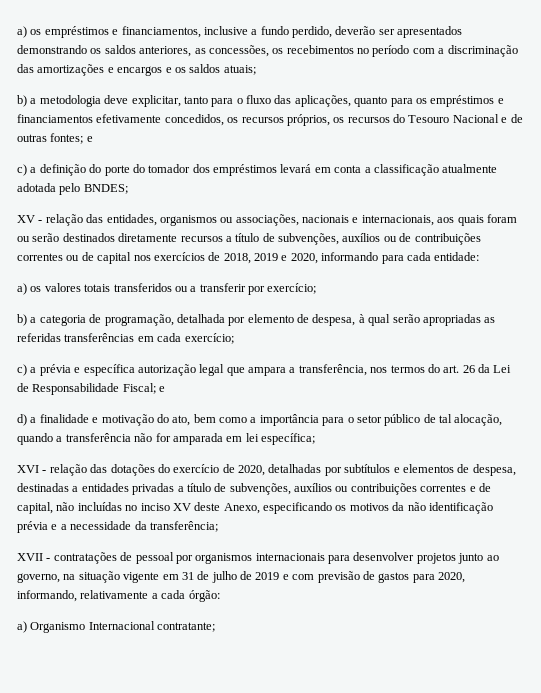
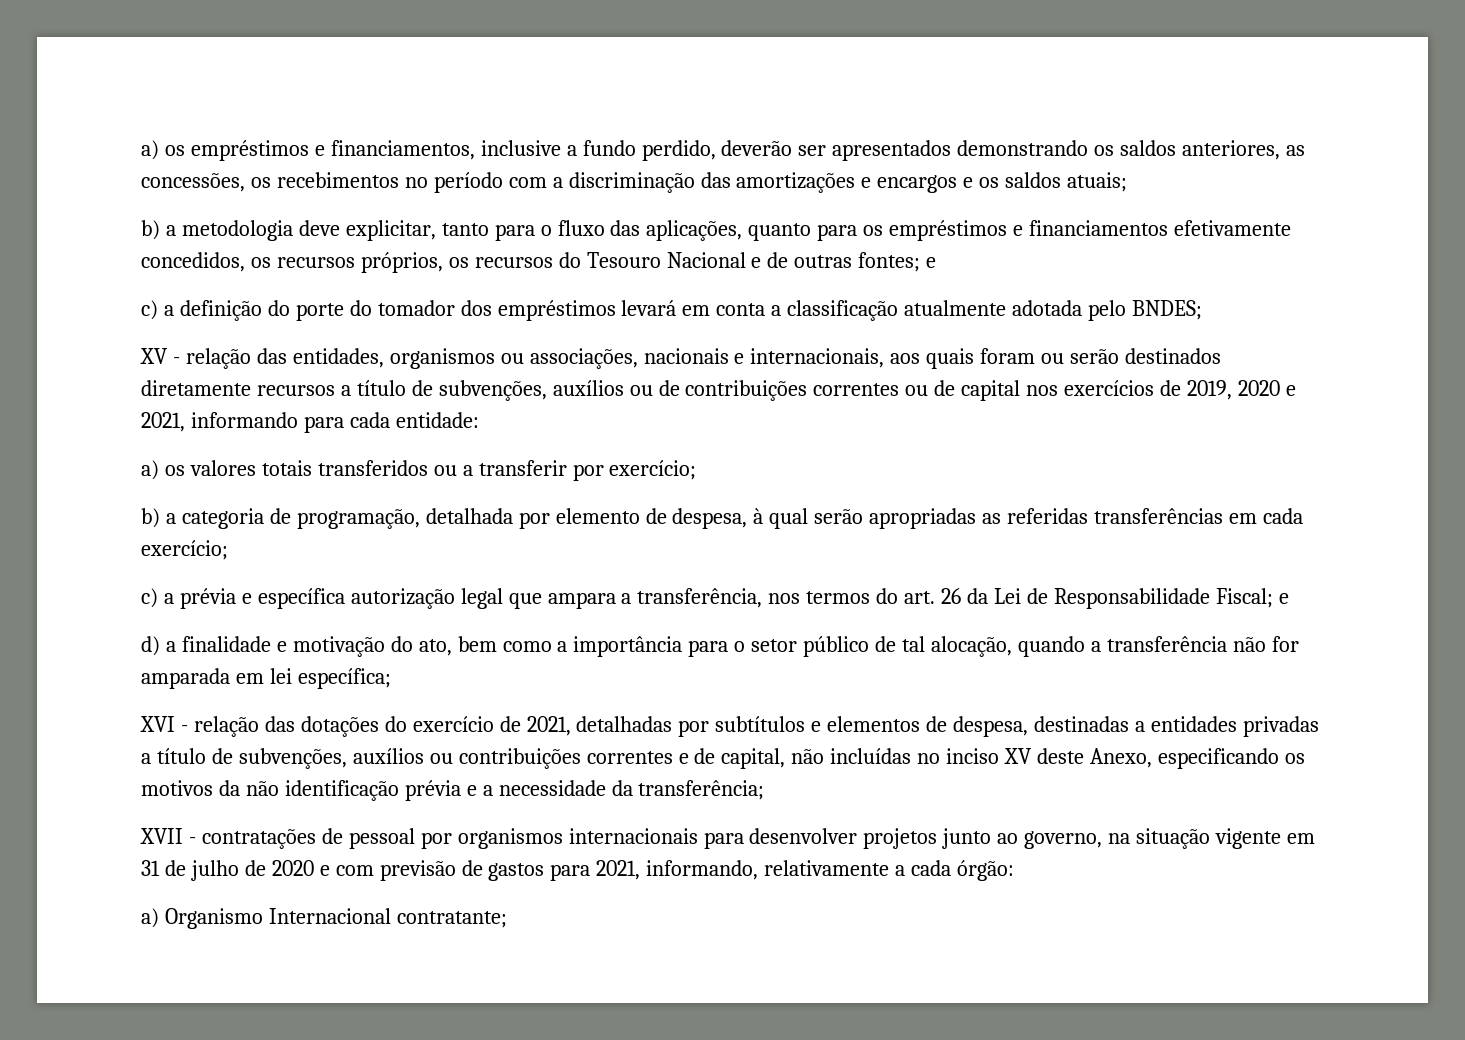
[223,253,318,264] 2018, 2019 e 2020, -> [1186,380,1296,400] [141,412,185,432] 2019, 2020 e 2021,
[238,465,265,476] 2020, -> [526,716,571,736] 2021,
[255,572,280,580] 2019 -> [271,860,314,876] 2020
[438,572,465,583] 2020, -> [596,860,641,880] 2021,

